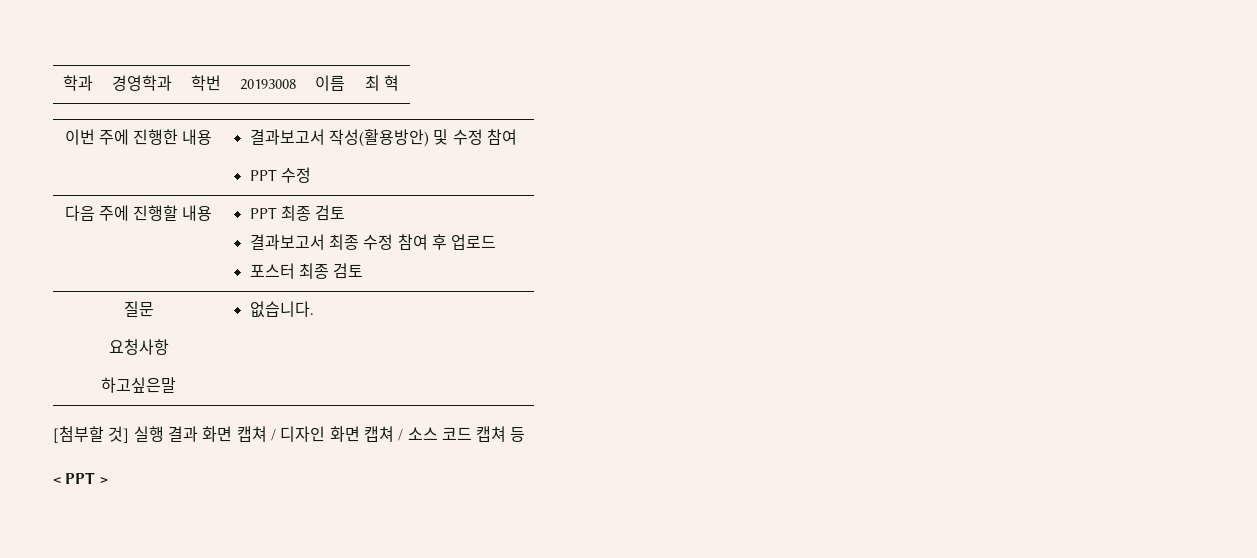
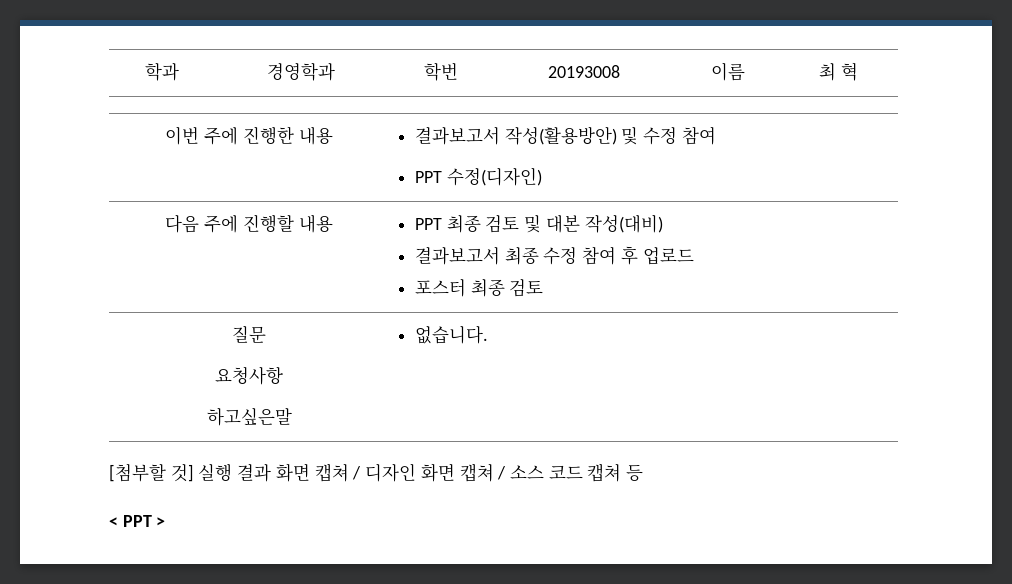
[280,167,311,183] 수정 -> [446,167,542,186] 수정(디자인)
(346, 213) none -> [524,214,663,233] 및 대본 작성(대비)

